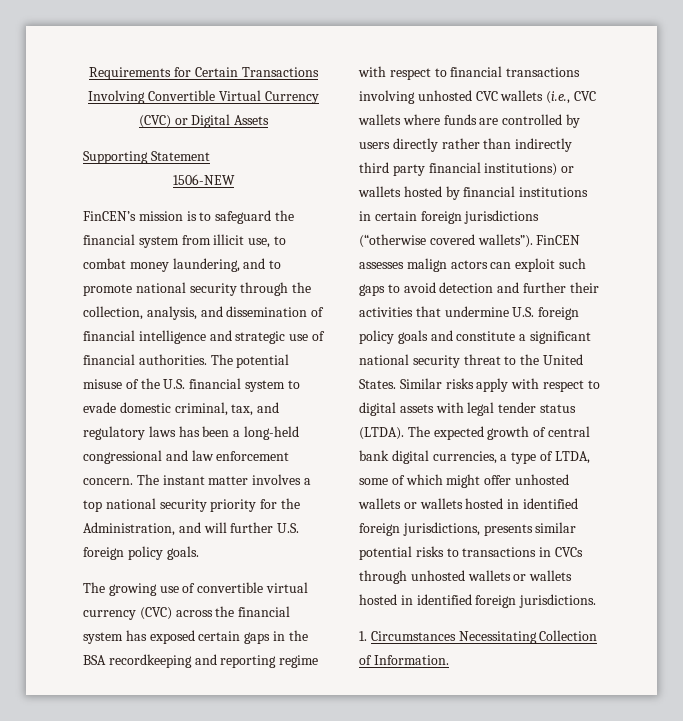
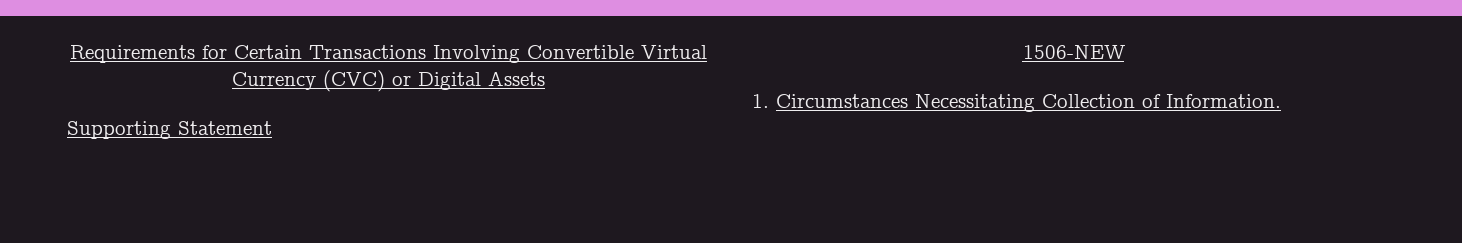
[83,210,294,224] [83,234,286,248] [83,258,282,272] [83,282,312,296] [83,306,325,320] [83,330,325,344] [83,354,290,368] [83,378,300,392] [83,402,280,416] [83,426,299,440] [83,450,290,464] [83,474,311,485] [83,498,300,512] [83,522,300,536] [83,546,199,560] [83,582,308,596] [83,606,291,620] [83,630,308,644] [83,654,319,668] [358,66,581,80] [359,90,596,104] [358,114,580,128] [359,138,573,152] [359,162,575,176] [358,186,589,200] [359,210,540,224] [359,234,581,248] [359,258,586,272] [359,282,599,296] [359,306,580,320] [359,330,591,344] [359,354,583,368] [359,378,600,392] [359,402,576,416] [359,426,590,440] [359,450,590,464] [359,474,569,488] [358,498,578,509] [359,522,577,536] [359,546,583,560] [359,570,573,584] [359,594,597,608] // FinCEN’s mission is to safeguard the financial system from illicit use, to combat money laundering, and to promote national security through the collection, analysis, and dissemination of financial intelligence and strategic use of financial authorities. The potential misuse of the U.S. financial system to evade domestic criminal, tax, and regulatory laws has been a long-held congressional and law enforcement concern. The instant matter involves a top national security priority for the Administration, and will further U.S. foreign policy goals. // The growing use of convertible virtual currency (CVC) across the financial system has exposed certain gaps in the BSA recordkeeping and reporting regime with respect to financial transactions involving unhosted CVC wallets (i.e., CVC wallets where funds are controlled by users directly rather than indirectly third party financial institutions) or wallets hosted by financial institutions in certain foreign jurisdictions (“otherwise covered wallets”). FinCEN assesses malign actors can exploit such gaps to avoid detection and further their activities that undermine U.S. foreign policy goals and constitute a significant national security threat to the United States. Similar risks apply with respect to digital assets with legal tender status (LTDA). The expected growth of central bank digital currencies, a type of LTDA, some of which might offer unhosted wallets or wallets hosted in identified foreign jurisdictions, presents similar potential risks to transactions in CVCs through unhosted wallets or wallets hosted in identified foreign jurisdictions. -> (1125, 52) none

